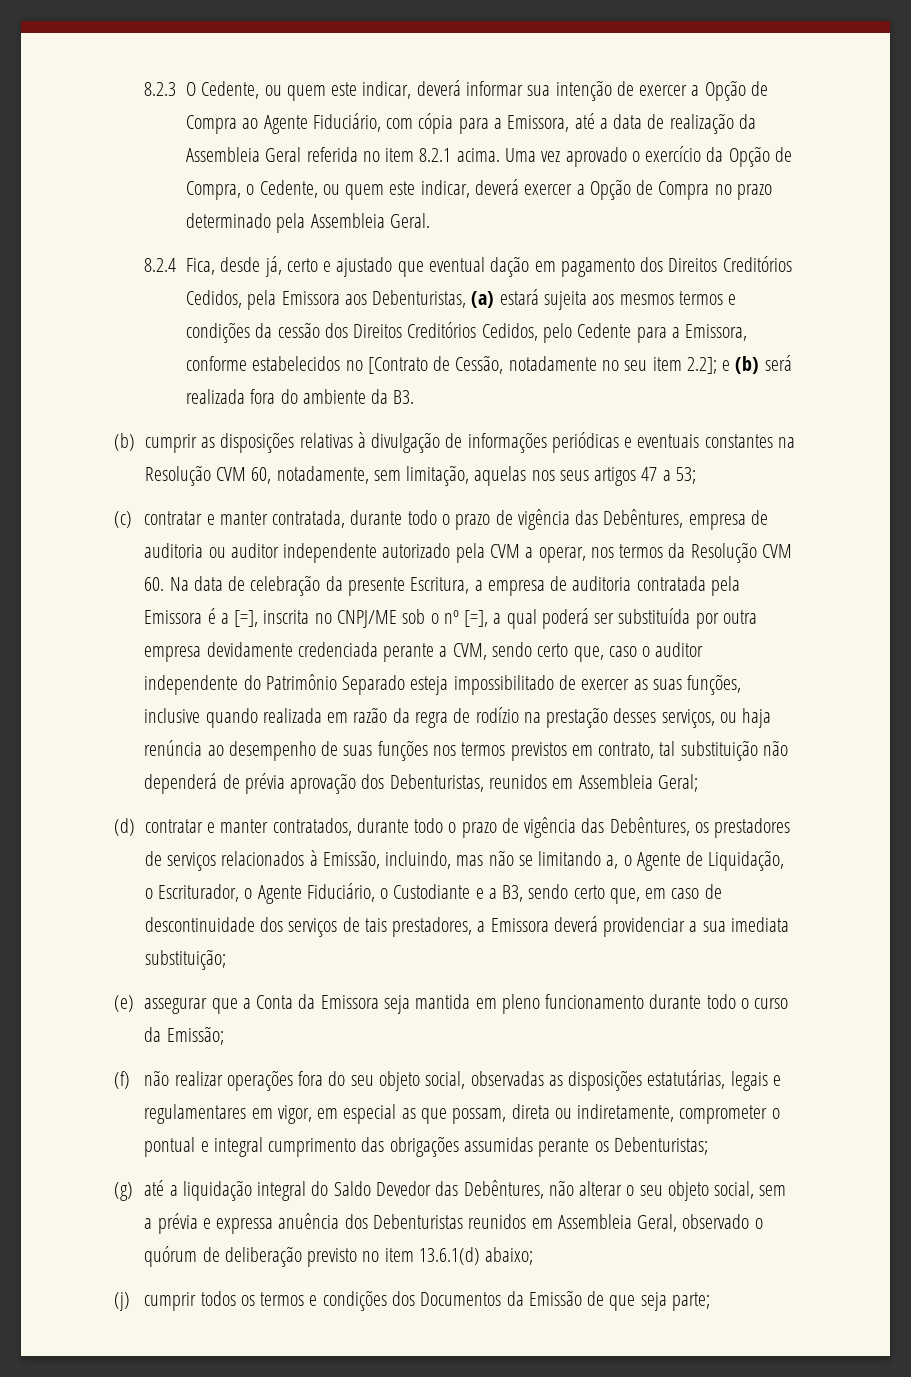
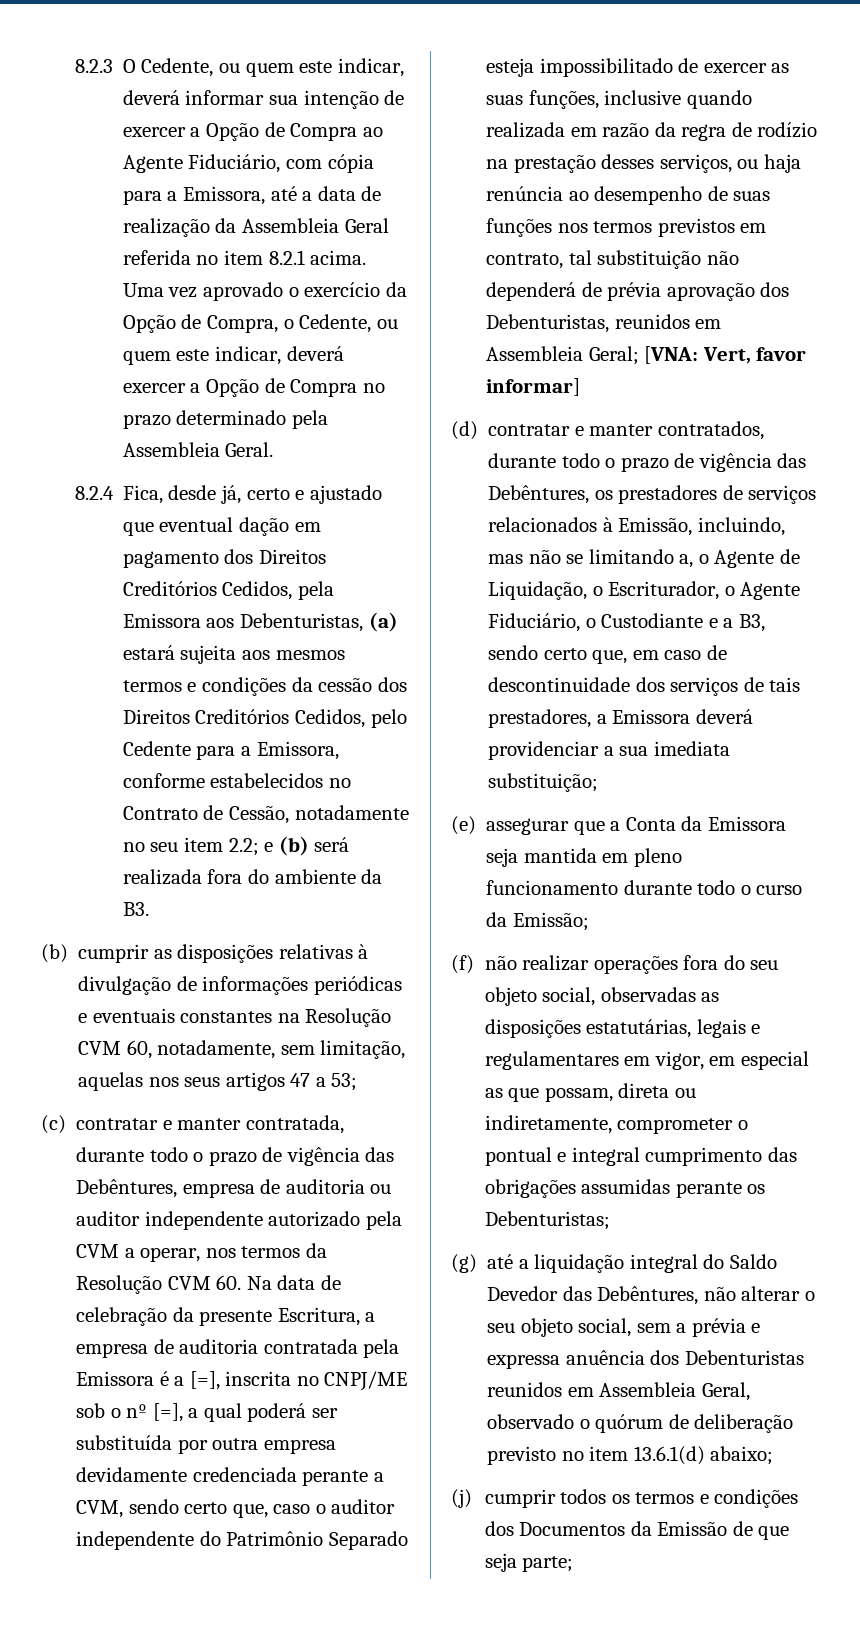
[367,357,428,374] [Contrato -> [122,806,198,820] Contrato
[686,357,717,374] 2.2]; -> [228,838,259,856] 2.2;
(698, 783) none -> [644,346,807,364] [486,378,581,396] [VNA: Vert, favor informar]

